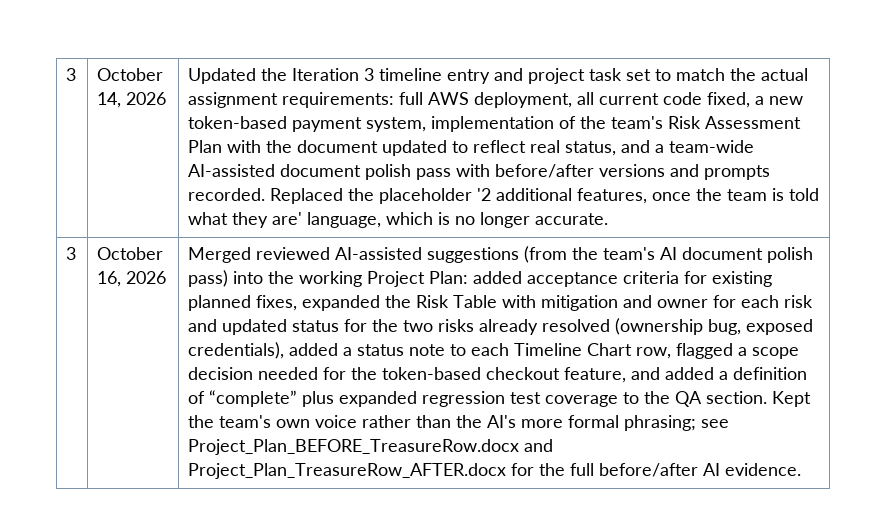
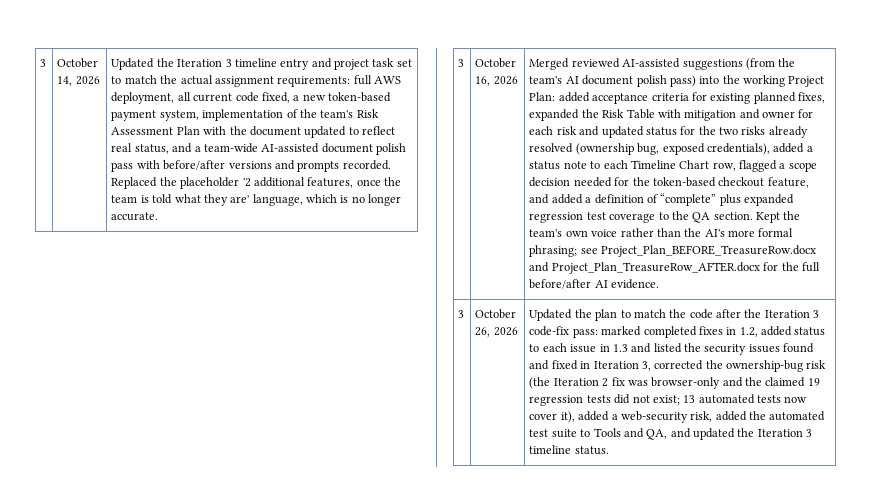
(802, 469) none -> [458,310,465,318] [475,309,517,319] [475,327,518,337] [529,309,820,321] [529,326,826,338] [529,343,815,355] [529,360,827,372] [529,377,820,389] [529,394,808,406] [529,411,826,423] [529,428,813,440] [529,445,609,455] // 3 | October 26, 2026 | Updated the plan to match the code after the Iteration 3 code-fix pass: marked completed fixes in 1.2, added status to each issue in 1.3 and listed the security issues found and fixed in Iteration 3, corrected the ownership-bug risk (the Iteration 2 fix was browser-only and the claimed 19 regression tests did not exist; 13 automated tests now cover it), added a web-security risk, added the automated test suite to Tools and QA, and updated the Iteration 3 timeline status.

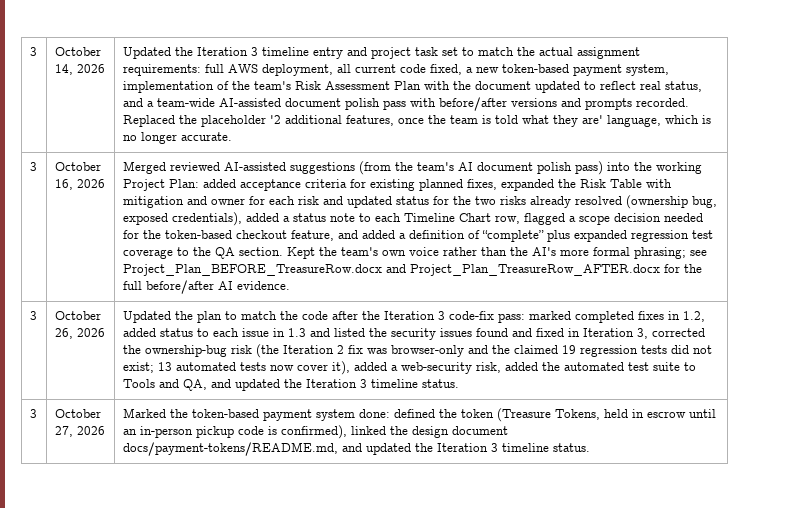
(609, 450) none -> [29,409,37,418] [54,409,101,418] [54,426,105,437] [122,408,716,422] [122,425,508,439] [122,442,590,456] // 3 | October 27, 2026 | Marked the token-based payment system done: defined the token (Treasure Tokens, held in escrow until an in-person pickup code is confirmed), linked the design document docs/payment-tokens/README.md, and updated the Iteration 3 timeline status.

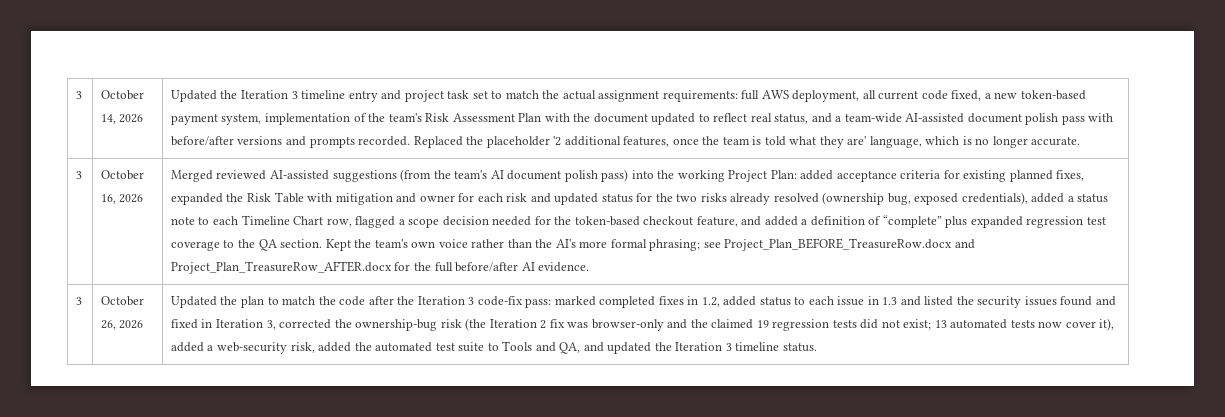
[29,409,37,418] [54,409,101,418] [54,426,105,437] [122,408,716,422] [122,425,508,439] [122,442,590,456] // 3 | October 27, 2026 | Marked the token-based payment system done: defined the token (Treasure Tokens, held in escrow until an in-person pickup code is confirmed), linked the design document docs/payment-tokens/README.md, and updated the Iteration 3 timeline status. -> (817, 347) none

